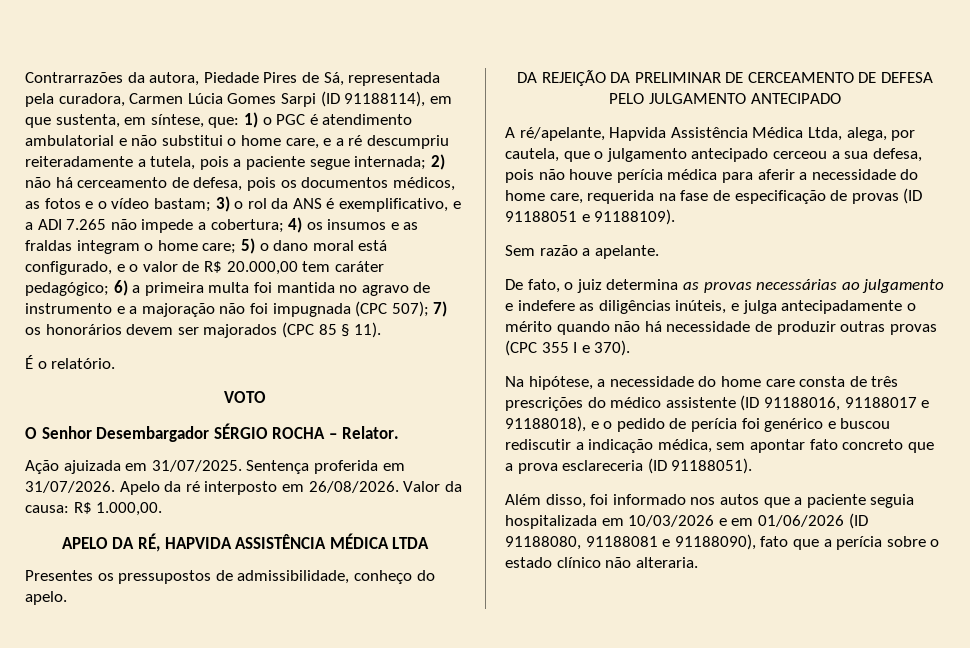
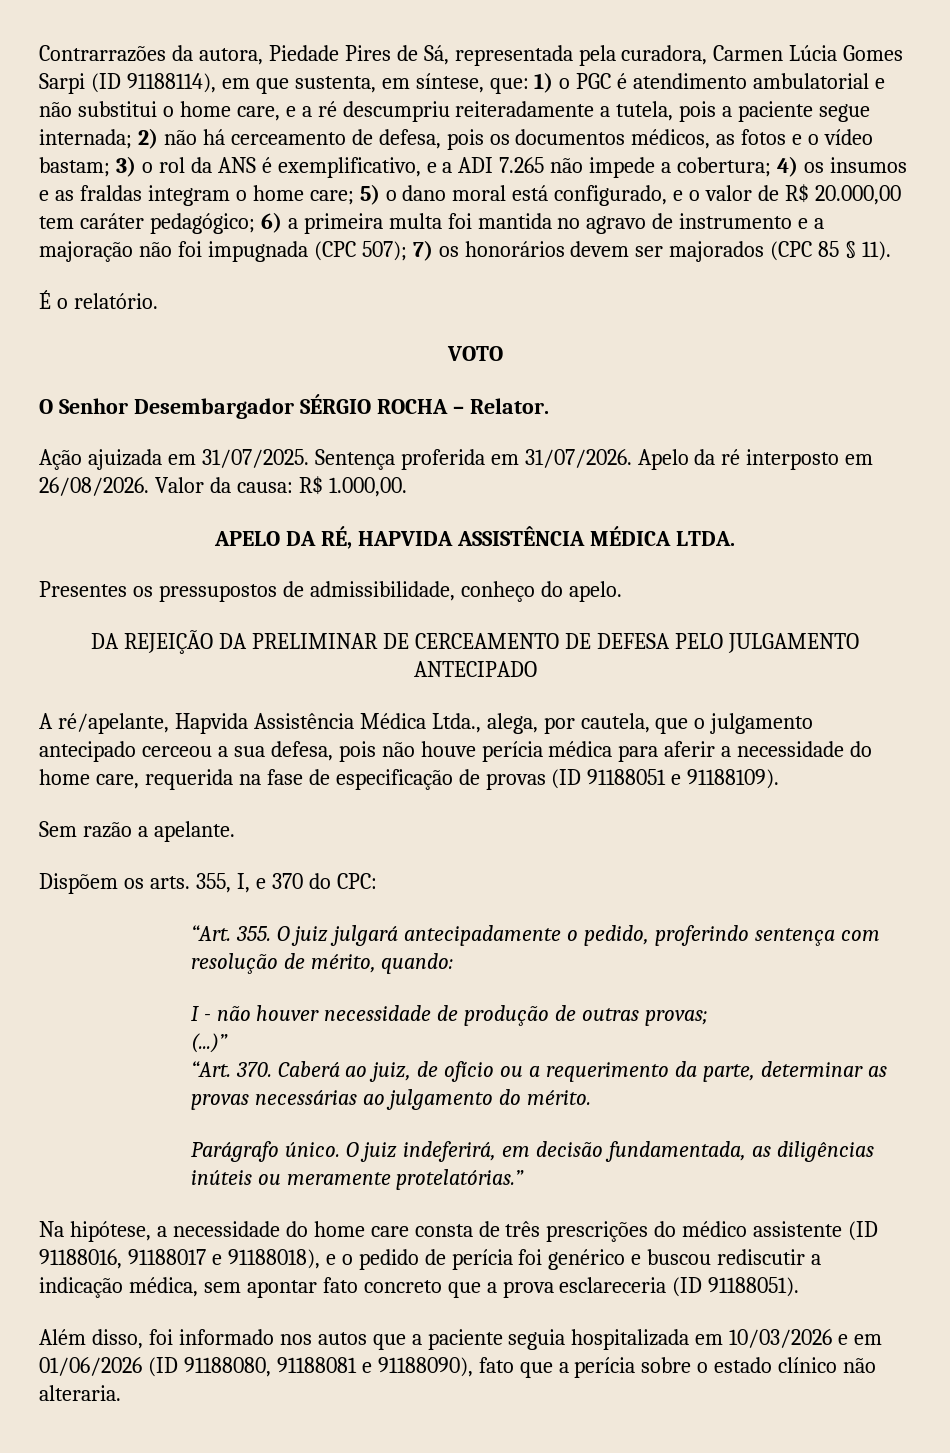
[392,537,430,549] LTDA -> [675,531,735,546] LTDA.
[807,127,842,141] Ltda, -> [431,713,481,733] Ltda.,
[505,279,679,293] De fato, o juiz determina -> [39,873,377,894] [190,925,881,946] [190,953,454,974] [190,1005,709,1026] [190,1033,228,1053] [190,1061,863,1082] Dispõem os arts. 355, I, e 370 do CPC: // “Art. 355. O juiz julgará antecipadamente o pedido, proferindo sentença com resolução de mérito, quando: // I - não houver necessidade de produção de outras provas; // (...)” // “Art. 370. Caberá ao juiz, de ofício ou a requerimento da parte, determinar
[505,300,916,314] [505,321,937,335] [505,340,631,356] e indefere as diligências inúteis, e julga antecipadamente o mérito quando não há necessidade de produzir outras provas (CPC 355 I e 370). -> [499,1089,592,1105] [190,1141,875,1162] [190,1169,525,1190] do mérito. // Parágrafo único. O juiz indeferirá, em decisão fundamentada, as diligências inúteis ou meramente protelatórias.”

